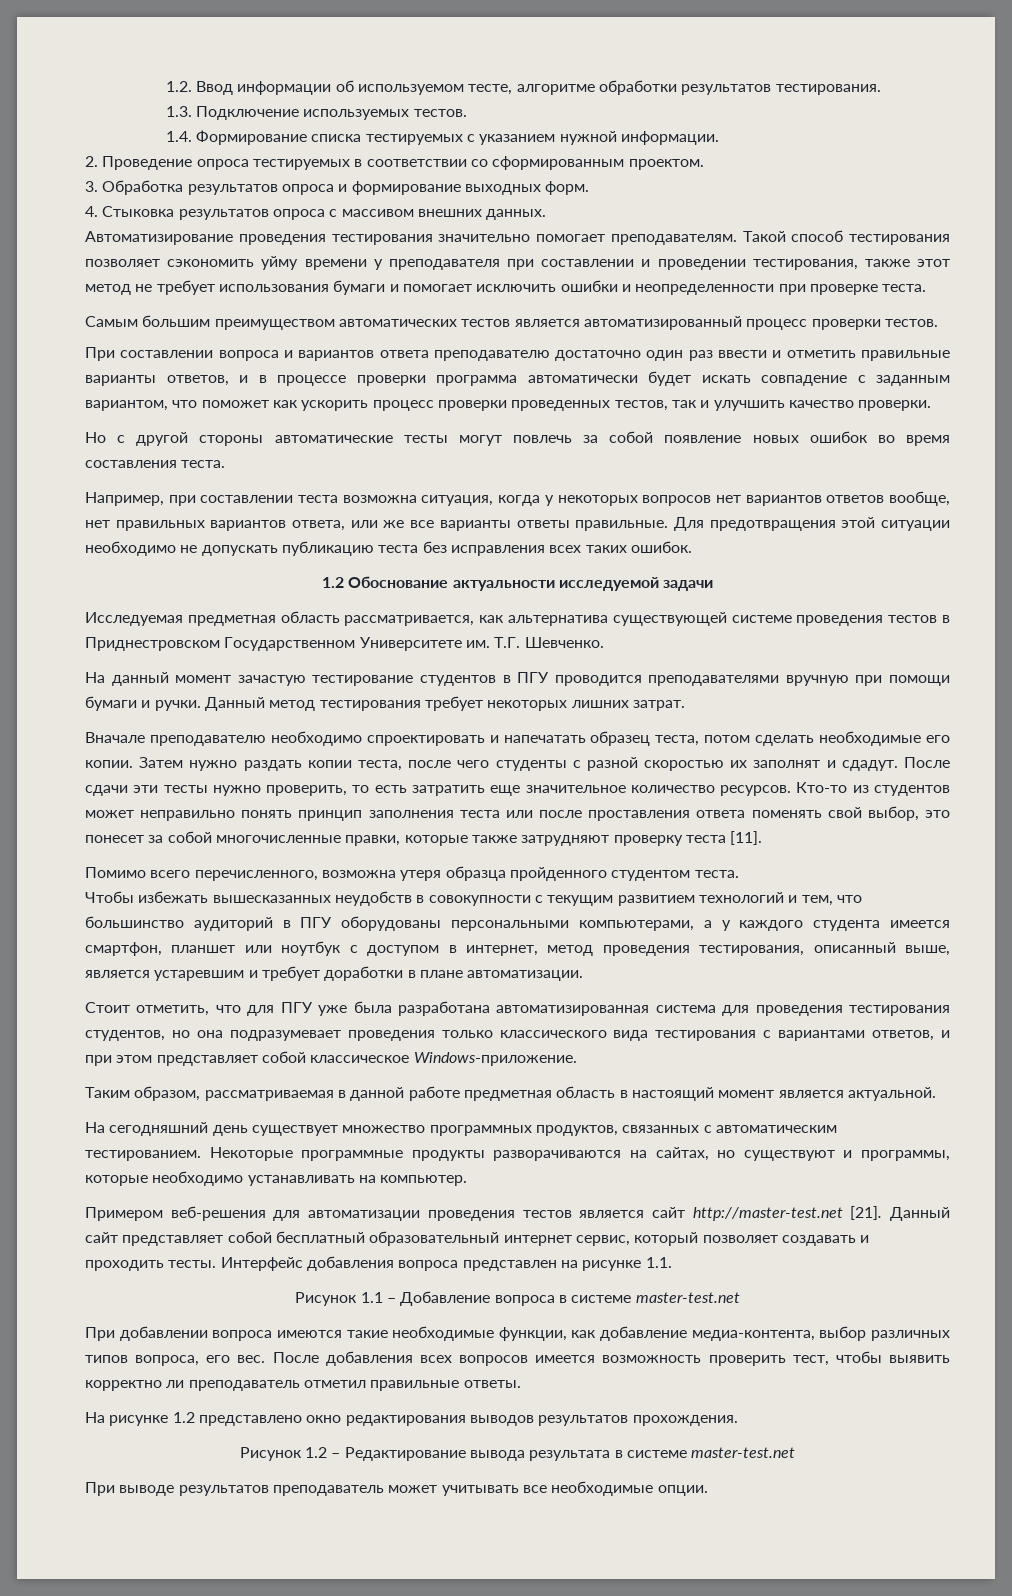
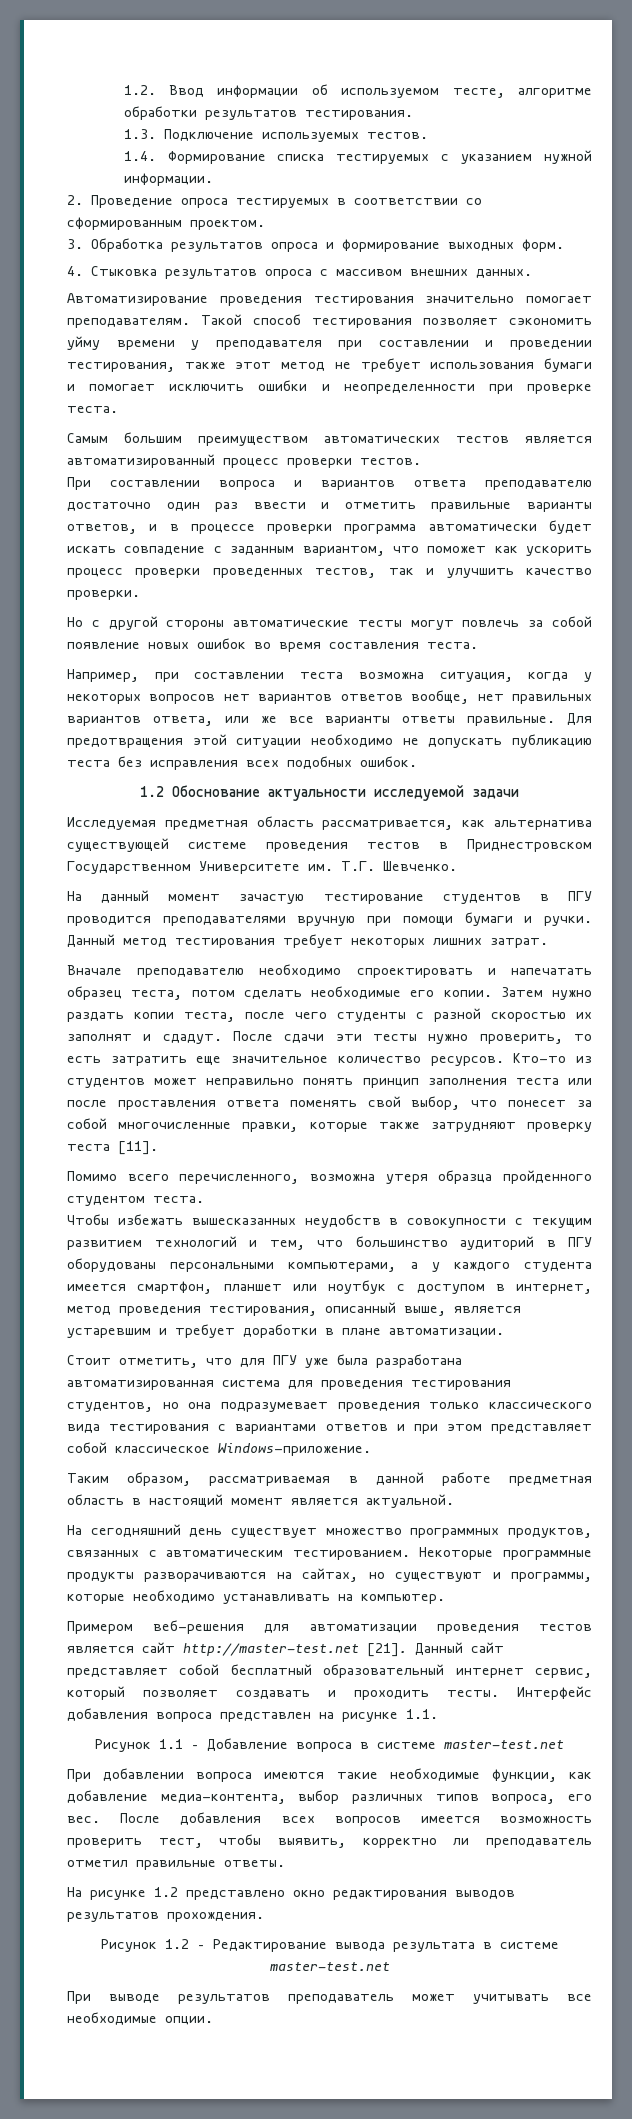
[585,545,627,553] таких -> [287,756,352,769] подобных
[925,810,950,818] это -> [471,1100,498,1107] что
[872,1030,935,1041] ответов, -> [325,1424,388,1431] ответов
[889,1355,951,1363] выявить -> [278,1838,346,1848] выявить,

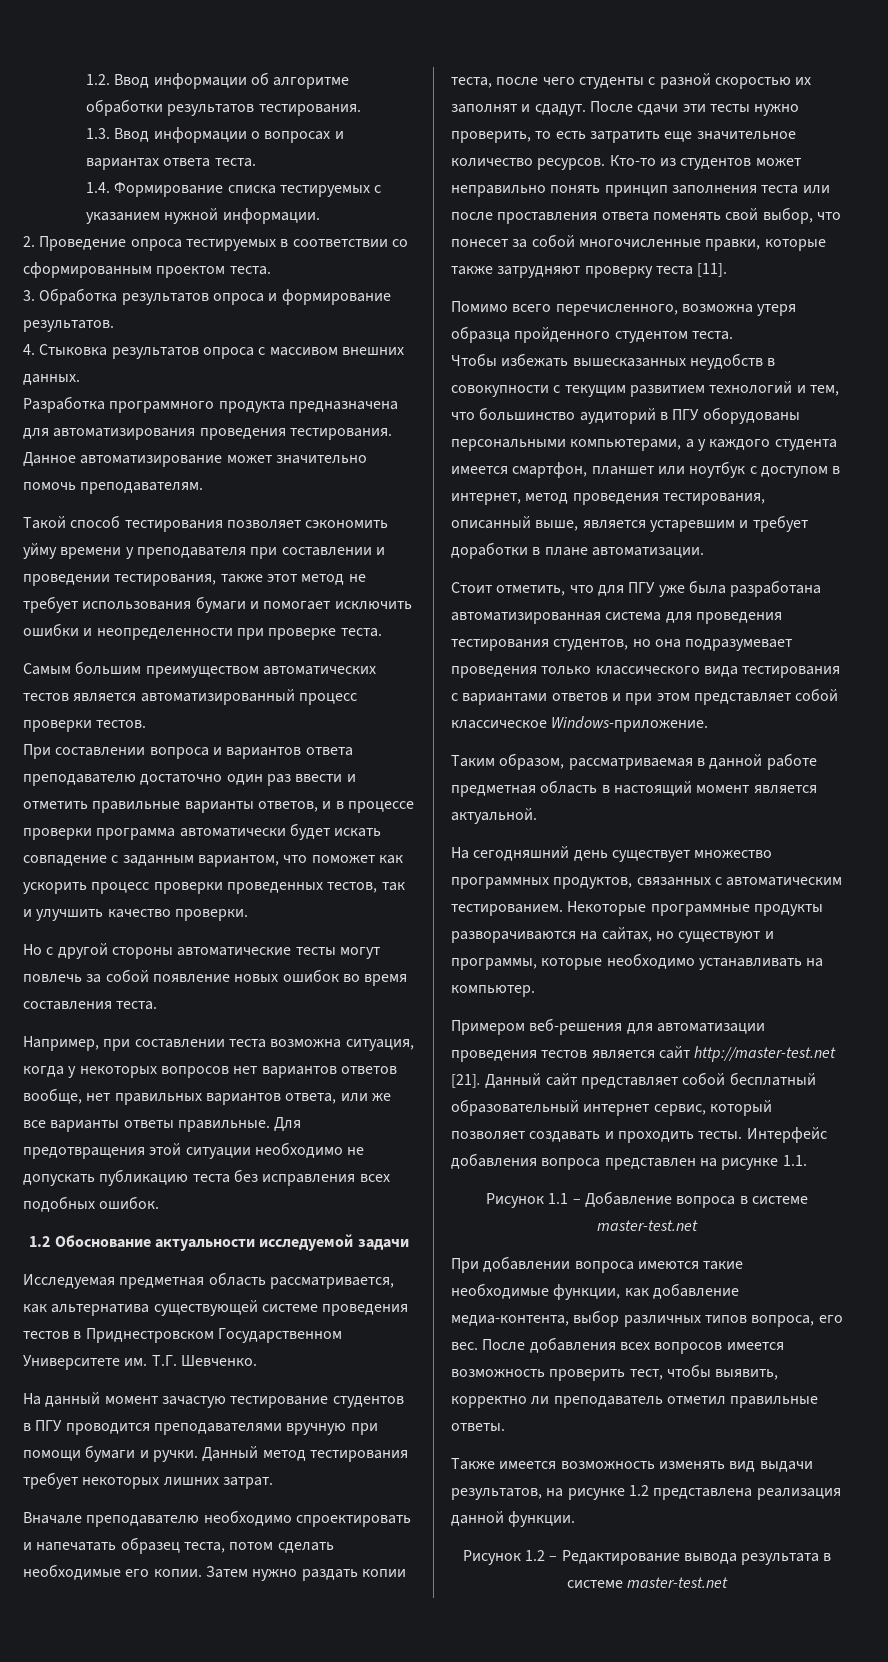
[341,88,505,98] используемом тесте, -> (269, 78) none
[163,129,428,142] Подключение используемых тестов. -> [114,127,344,143] [85,158,256,170] Ввод информации о вопросах и вариантах ответа теста.
[190,220,265,230] проектом. -> [156,266,271,278] проектом теста.
[448,239,564,252] выходных форм. -> [23,320,114,332] результатов.
[67,293,592,306] Автоматизирование проведения тестирования значительно помогает -> [23,396,398,413] [23,428,392,440] [23,452,367,467] [23,482,76,490] Разработка программного продукта предназначена для автоматизирования проведения тестирования. Данное автоматизирование может значительно помочь
(190, 323) none -> (204, 488) //
[67,1887,515,1900] [67,1912,264,1922] На рисунке 1.2 представлено окно редактирования выводов результатов прохождения. -> [451,1458,813,1472] [451,1485,841,1500] [451,1511,576,1527] Также имеется возможность изменять вид выдачи результатов, на рисунке 1.2 представлена реализация данной функции.
[67,1991,592,2004] [67,2012,213,2025] // При выводе результатов преподаватель может учитывать все необходимые опции. -> (729, 1582) none

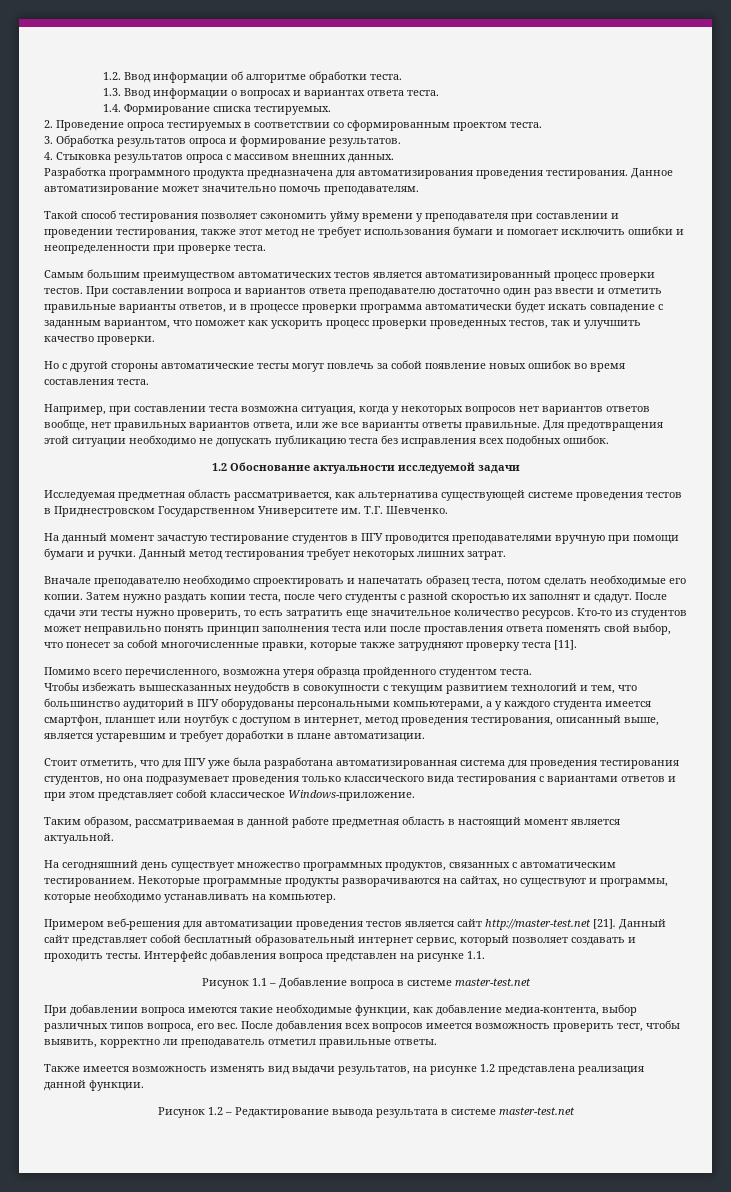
[167,104,361,116] результатов тестирования. -> [370,74,403,80] теста.
[279,185,382,197] [85,208,320,224] тестируемых с указанием нужной информации. -> [254,106,332,115] тестируемых.
(147, 724) // -> (83, 291) none

